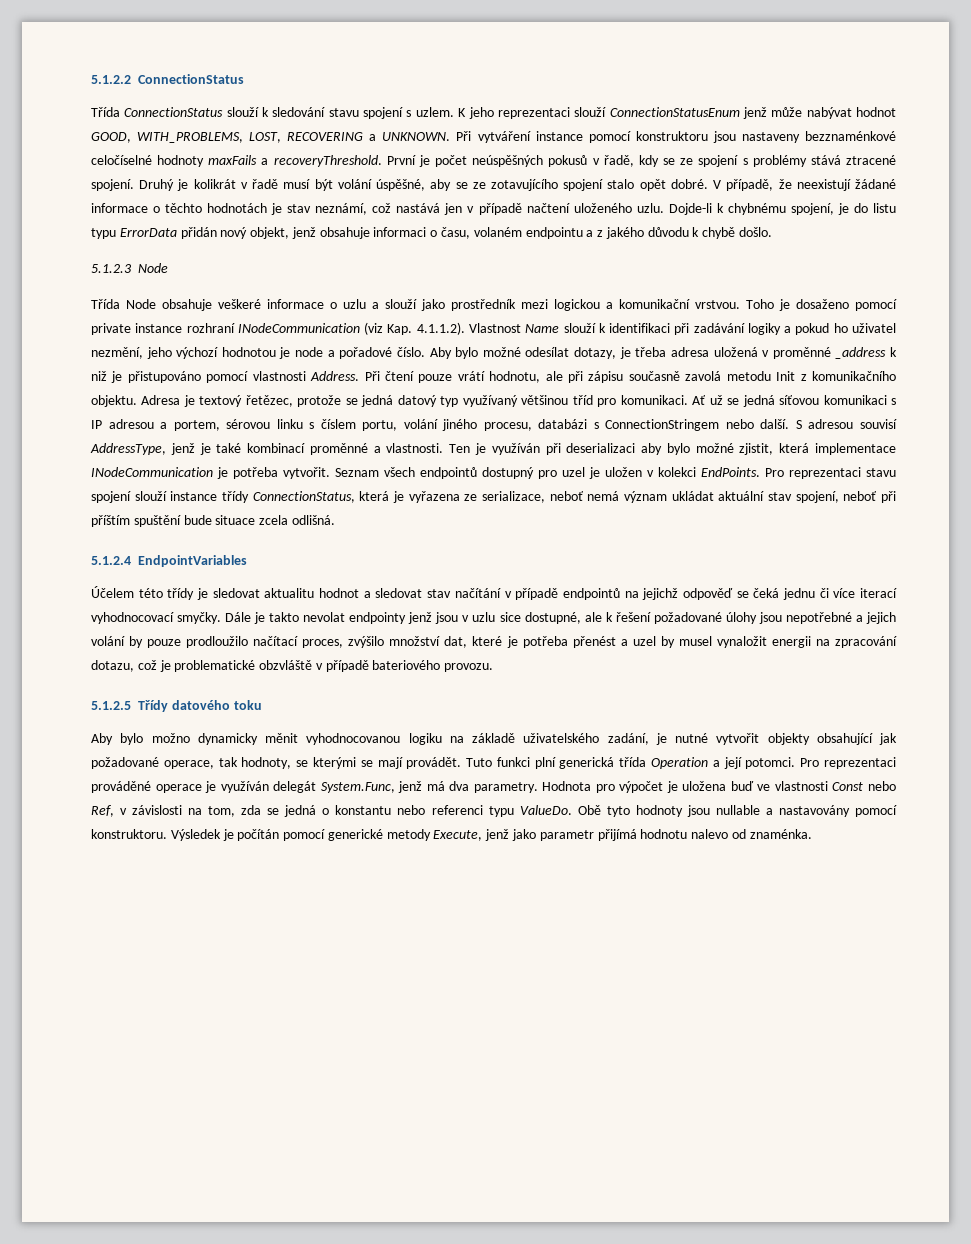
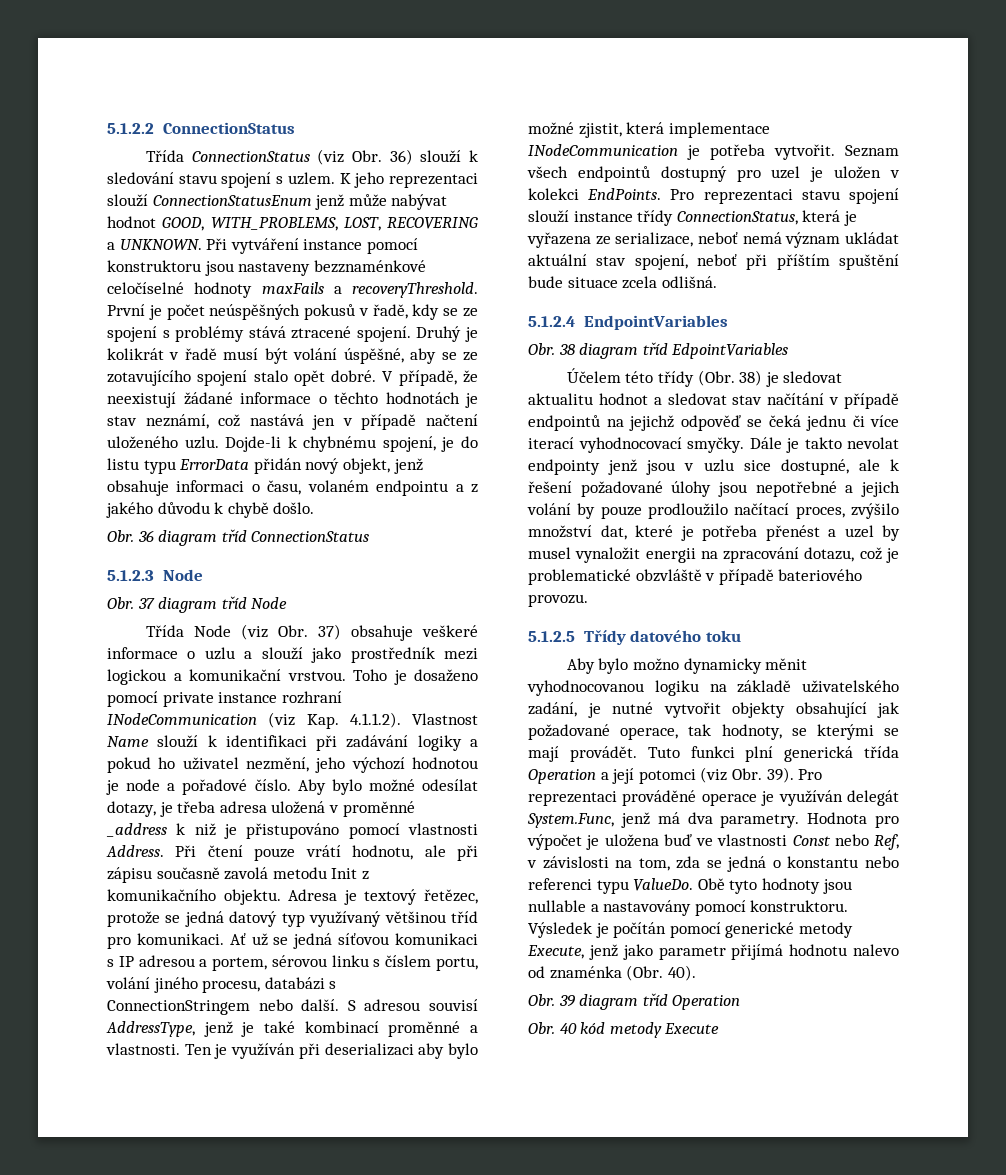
(224, 112) none -> [317,149,413,165] (viz Obr. 36)
[91,264,132,273] 5.1.2.3 -> [107,529,370,546] [107,569,203,581] [107,596,247,613] Obr. 36 diagram tříd ConnectionStatus // 5.1.2.3 Node // Obr. 37 diagram tříd
(156, 304) none -> [240,624,341,640] (viz Obr. 37)
(247, 561) none -> [528,342,789,359] // Obr. 38 diagram tříd EdpointVariables
(195, 594) none -> [697,370,763,386] (Obr. 38)
[745,757,796,769] potomci. -> [638,767,794,784] potomci (viz Obr. 39).
[749,829,812,839] znaménka. -> [549,965,696,981] [528,993,741,1010] [528,1022,720,1038] znaménka (Obr. 40). // Obr. 39 diagram tříd Operation // Obr. 40 kód metody Execute

